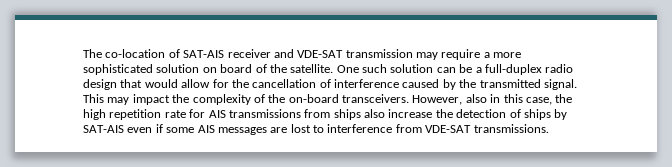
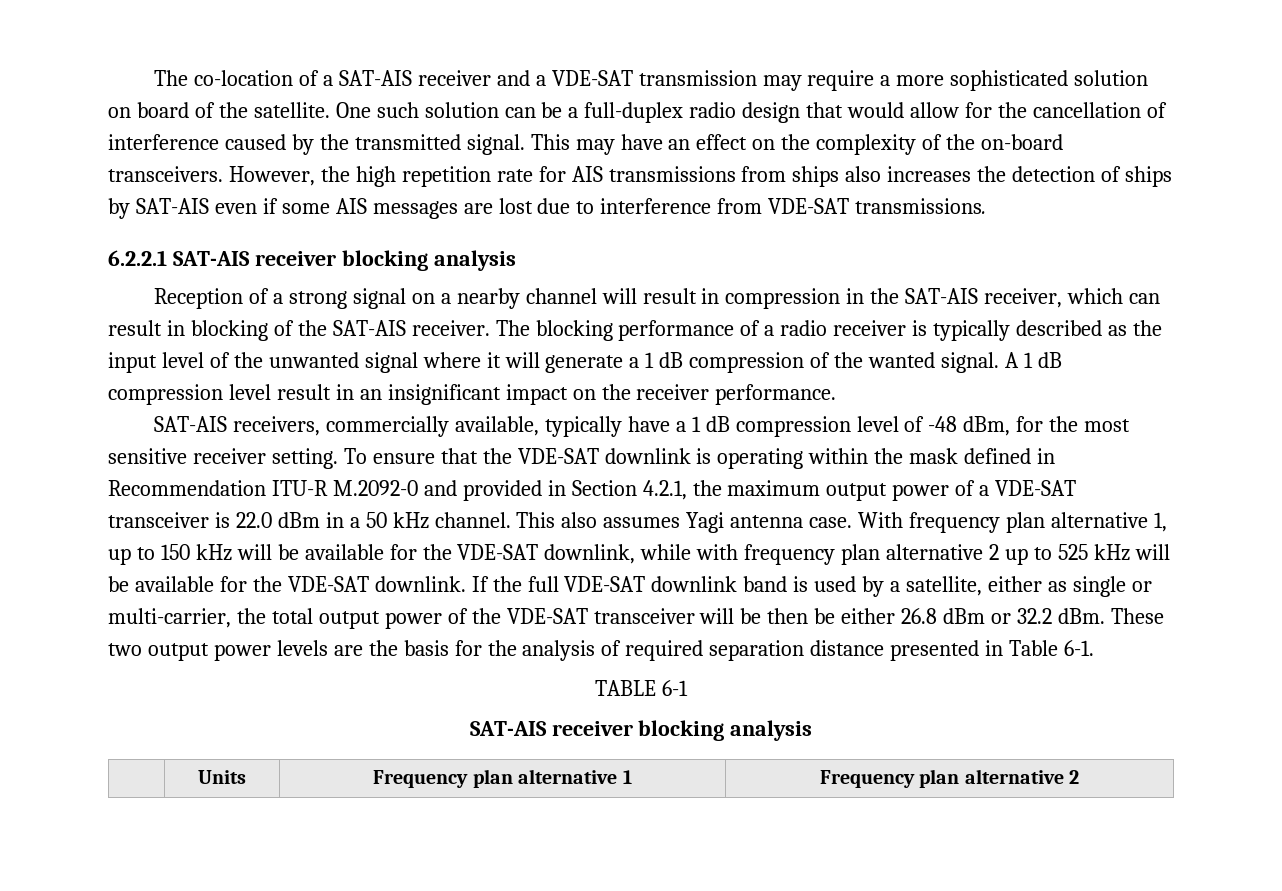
(180, 53) none -> [322,75,333,86] a
(294, 53) none -> [535,75,546,86] a
[132,94,170,105] impact -> [620,134,776,150] have an effect on
[465,94,552,105] also in this case, -> (315, 176) none
[388,109,433,118] increase -> [887,166,972,182] increases
(311, 128) none -> [537,198,571,214] due
(549, 128) none -> [108,250,516,271] [154,288,1161,309] [108,320,1162,341] [108,352,1062,373] [108,384,837,405] [154,416,1131,437] [108,448,1056,469] [108,480,1077,501] [108,512,1167,533] [108,544,1170,565] [108,576,1152,597] [108,608,1164,629] [108,640,1094,661] [595,680,688,696] [469,720,813,741] [198,770,246,784] [373,769,632,788] [819,769,1080,788] // 6.2.2.1 SAT-AIS receiver blocking analysis // Reception of a strong signal on a nearby channel will result in compression in the SAT-AIS receiver, which can result in blocking of the SAT-AIS receiver. The blocking performance of a radio receiver is typically described as the input level of the unwanted signal where it will generate a 1 dB compression of the wanted signal. A 1 dB compression level result in an insignificant impact on the receiver performance. // SAT-AIS receivers, commercially available, typically have a 1 dB compression level of -48 dBm, for the most sensitive receiver setting. To ensure that the VDE-SAT downlink is operating within the mask defined in Recommendation ITU-R M.2092-0 and provided in Section 4.2.1, the maximum output power of a VDE-SAT transceiver is 22.0 dBm in a 50 kHz channel. This also assumes Yagi antenna case. With frequency plan alternative 1, up to 150 kHz will be available for the VDE-SAT downlink, while with frequency plan alternative 2 up to 525 kHz will be available for the VDE-SAT downlink. If the full VDE-SAT downlink band is used by a satellite, either as single or multi-carrier, the total output power of the VDE-SAT transceiver will be then be either 26.8 dBm or 32.2 dBm. These two output power levels are the basis for the analysis of required separation distance presented in Table 6-1. // TABLE 6-1 // SAT-AIS receiver blocking analysis // | Units | Frequency plan alternative 1 | Frequency plan alternative 2

